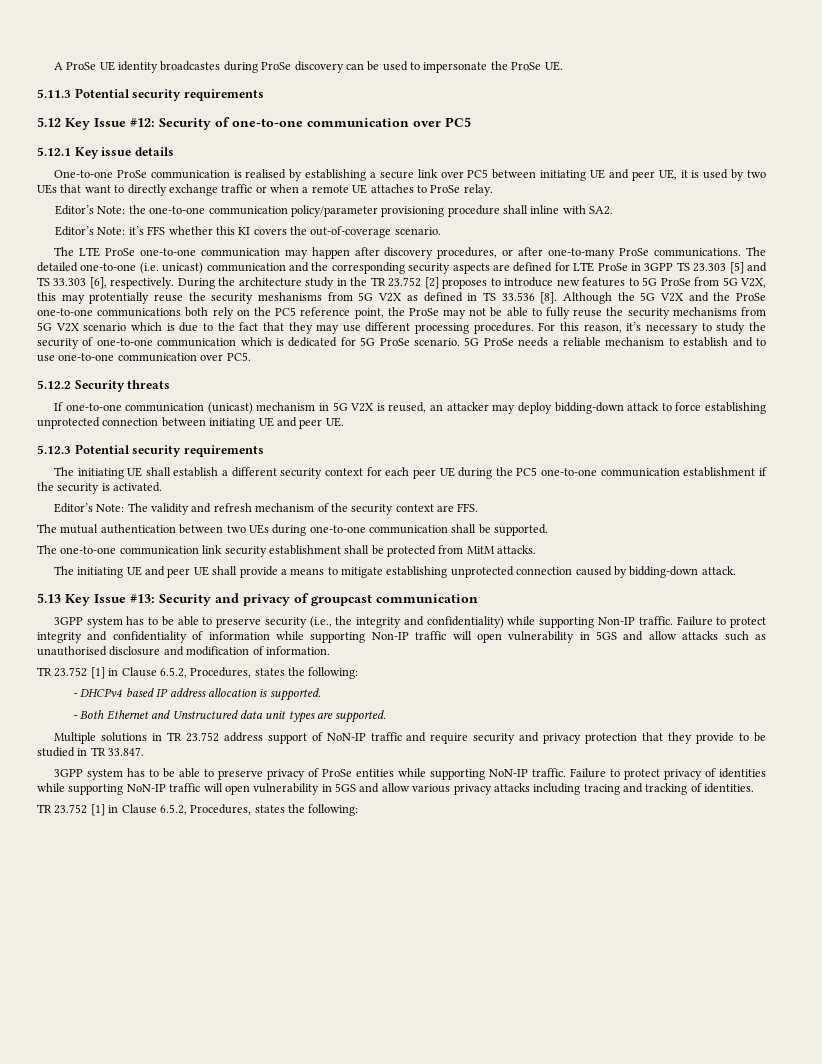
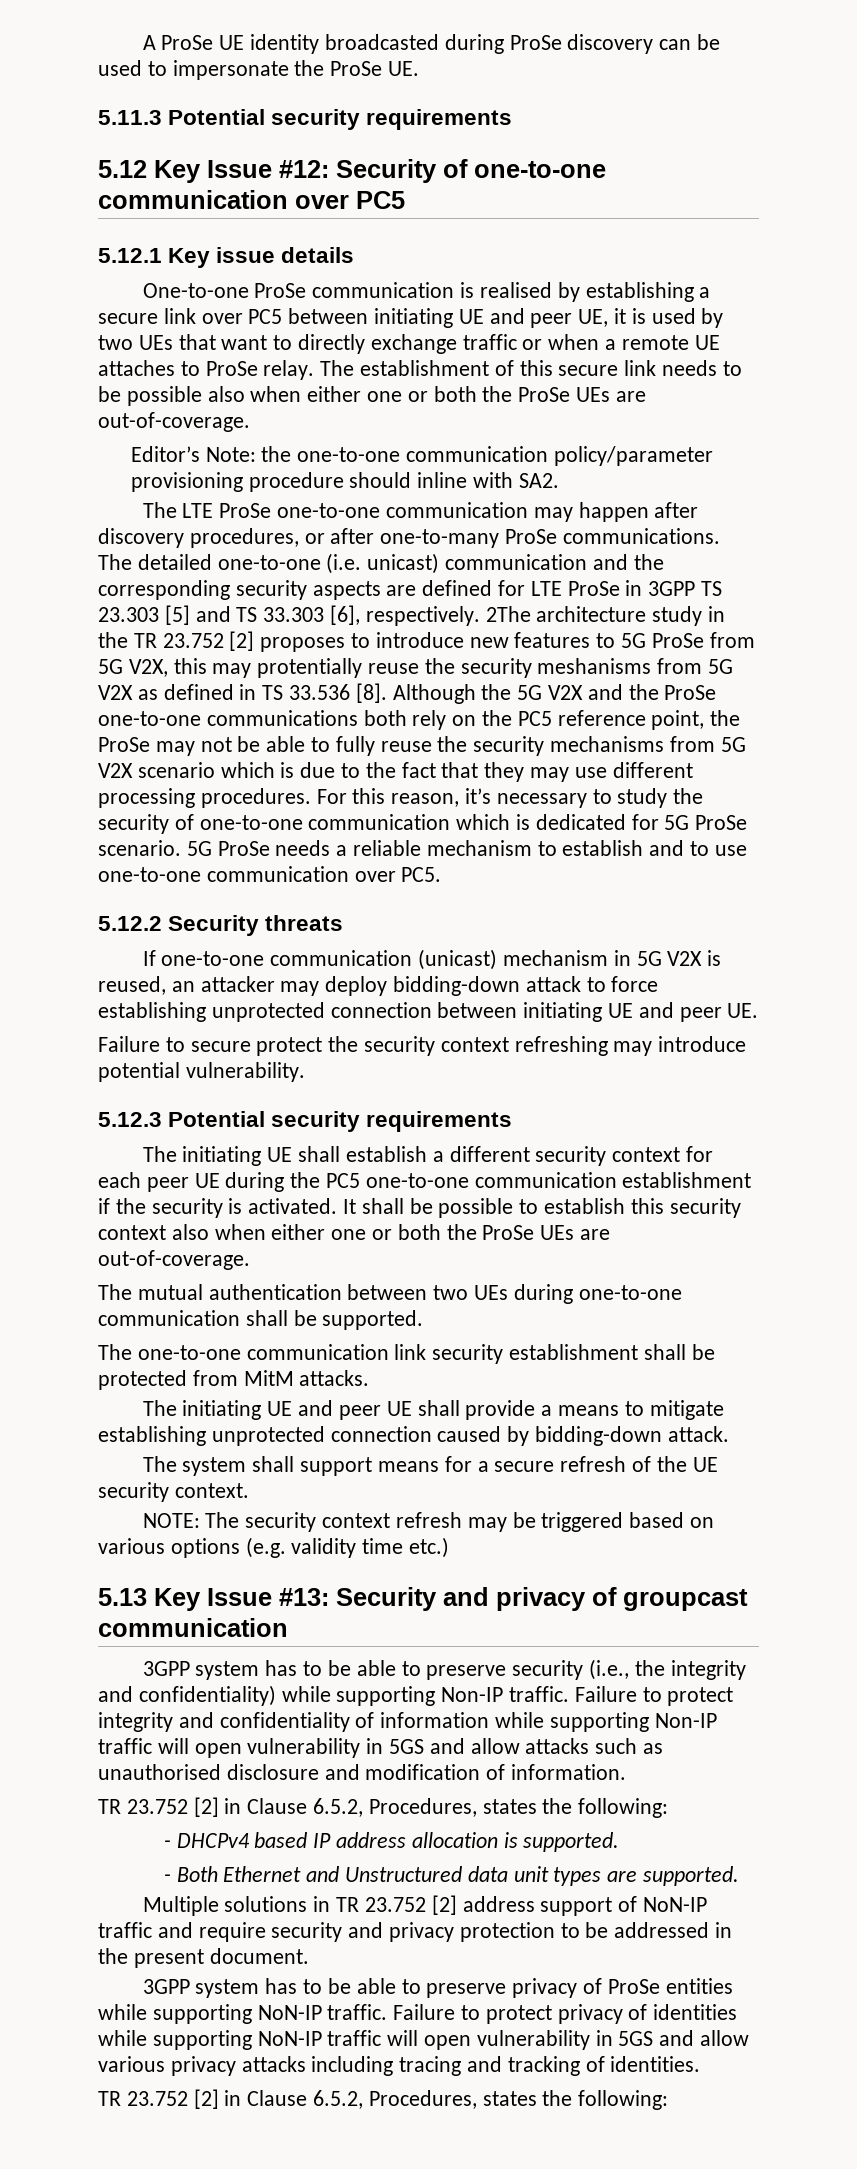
[160,61,221,71] broadcastes -> [324,34,439,50] broadcasted
(493, 190) none -> [320,360,742,376] [98,386,646,406] [98,412,250,432] The establishment of this secure link needs to be possible also when either one or both the ProSe UEs are out-of-coverage.
[503,205,529,214] shall -> [349,472,412,488] should
[55,226,441,238] // Editor’s Note: it’s FFS whether this KI covers the out-of-coverage scenario. -> (559, 480) none
[177,277,236,289] During the -> [485,606,531,622] 2The
(344, 422) none -> [98,1036,747,1056] [98,1062,305,1082] // Failure to secure protect the security context refreshing may introduce potential vulnerability.
[53,503,479,515] // Editor’s Note: The validity and refresh mechanism of the security context are FFS. -> [343,1198,741,1218] [98,1224,611,1240] [98,1250,250,1270] It shall be possible to establish this security context also when either one or both the ProSe UEs are out-of-coverage.
(736, 570) none -> [142,1456,718,1476] [98,1482,249,1502] [142,1512,714,1532] [98,1537,450,1558] // The system shall support means for a secure refresh of the UE security context. // NOTE: The security context refresh may be triggered based on various options (e.g. validity time etc.)
[90,667,105,679] [1] -> [193,1797,219,1817] [2]
(219, 737) none -> [431,1895,457,1915] [2]
[642,732,766,744] [37,747,145,757] that they provide to be studied in TR 33.847. -> [560,1922,733,1938] [98,1948,309,1968] to be addressed in the present document.
[90,804,105,816] [1] -> [193,2089,219,2109] [2]

